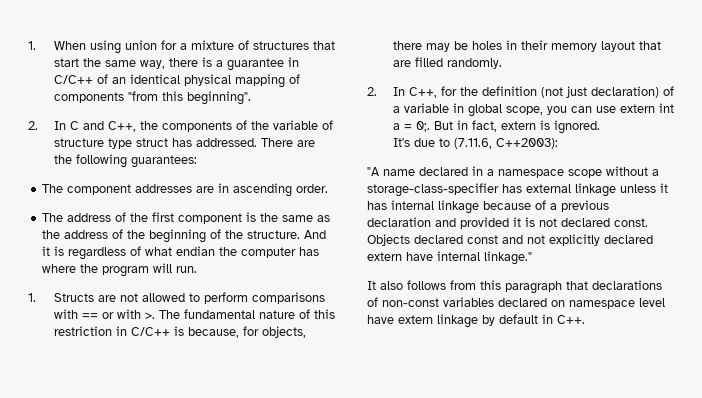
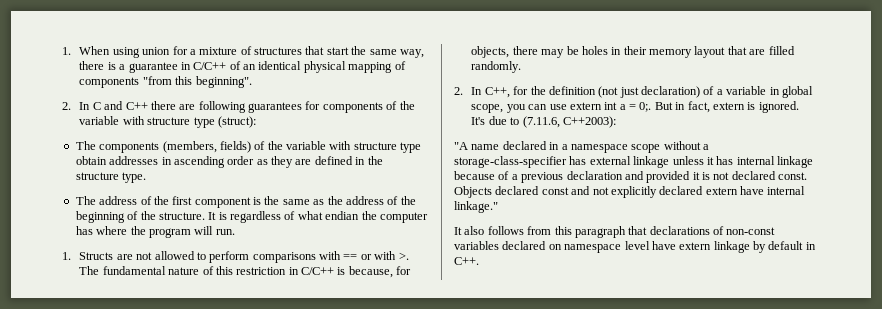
[107,121,158,132] C++, the -> [125,101,321,113] C++ there are following guarantees for
[321,120,333,130] [53,138,315,149] [53,154,197,168] [42,183,329,197] of structure type struct has addressed. There are the following guarantees: // The component addresses are in ascending order. -> [122,116,256,128] [75,141,422,153] [75,156,383,168] [75,172,147,183] with structure type (struct): // The components (members, fields) of the variable with structure type obtain addresses in ascending order as they are defined in the structure type.
[304,230,327,239] [42,246,51,256] And it -> [208,212,217,220] It

